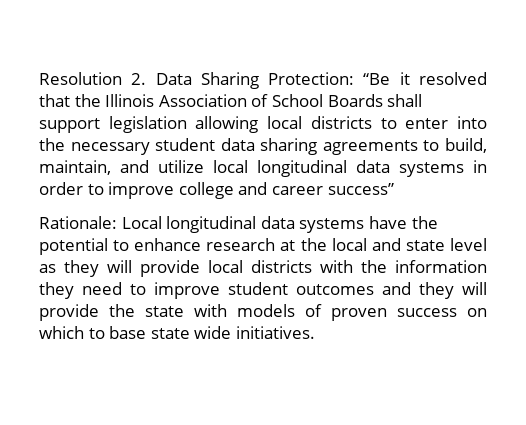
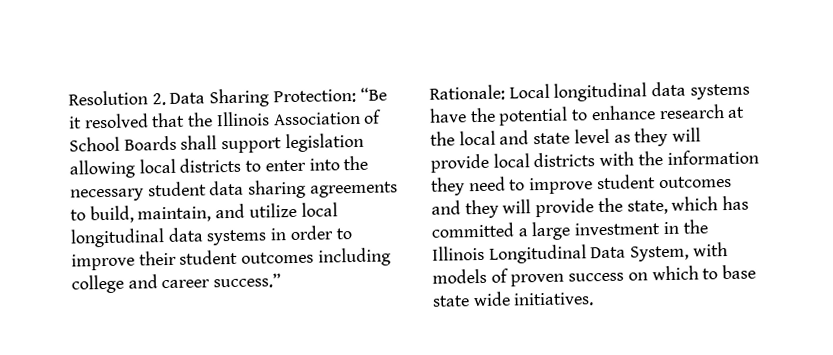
(175, 190) none -> [138,247,391,267] their student outcomes including
[327,183,394,195] success” -> [213,273,282,289] success.”
[145,306,184,317] state -> [626,195,750,215] [431,219,708,241] [432,244,690,264] state, which has committed a large investment in the Illinois Longitudinal Data System,

